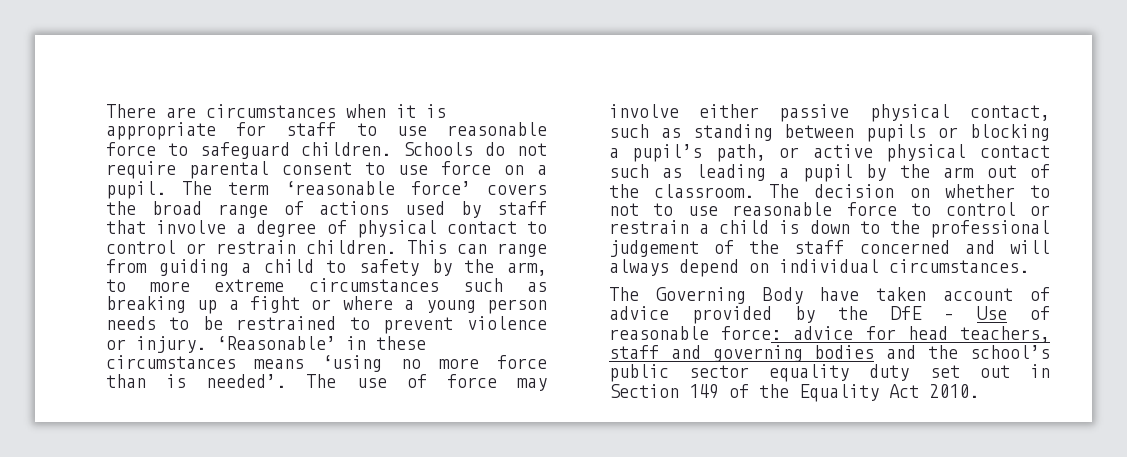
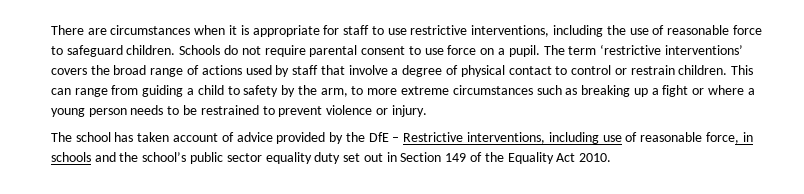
(427, 131) none -> [410,25,665,37] restrictive interventions, including the use of
[284,181,471,195] ‘reasonable force’ -> [600,44,743,55] ‘restrictive interventions’
[215,336,426,350] [105,355,547,372] [105,374,547,391] [608,104,1050,122] [608,124,1050,142] [608,144,1050,162] [608,164,1050,182] [608,184,1050,198] [608,202,1050,216] [608,220,1050,238] [608,240,1050,257] [608,259,1029,277] [608,287,860,304] ‘Reasonable’ in these circumstances means ‘using no more force than is needed’. The use of force may involve either passive physical contact, such as standing between pupils or blocking a pupil’s path, or active physical contact such as leading a pupil by the arm out of the classroom. The decision on whether to not to use reasonable force to control or restrain a child is down to the professional judgement of the staff concerned and will always depend on individual circumstances. // The Governing Body have -> [50,132,134,142] // The school has
[976,306,1050,320] [608,326,1050,343] [608,345,875,362] Use of reasonable force: advice for head teachers, staff and governing bodies -> [403,132,753,144] [50,152,91,162] Restrictive interventions, including use of reasonable force, in schools

